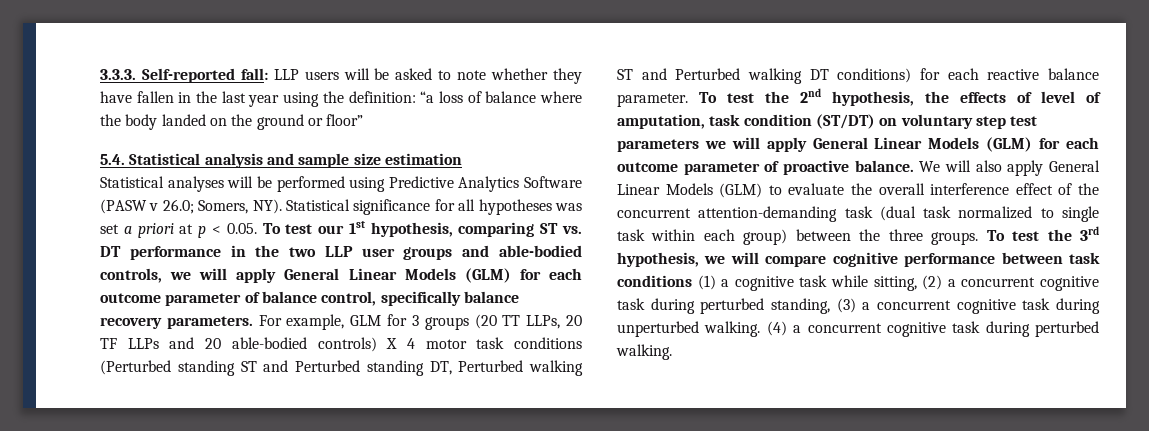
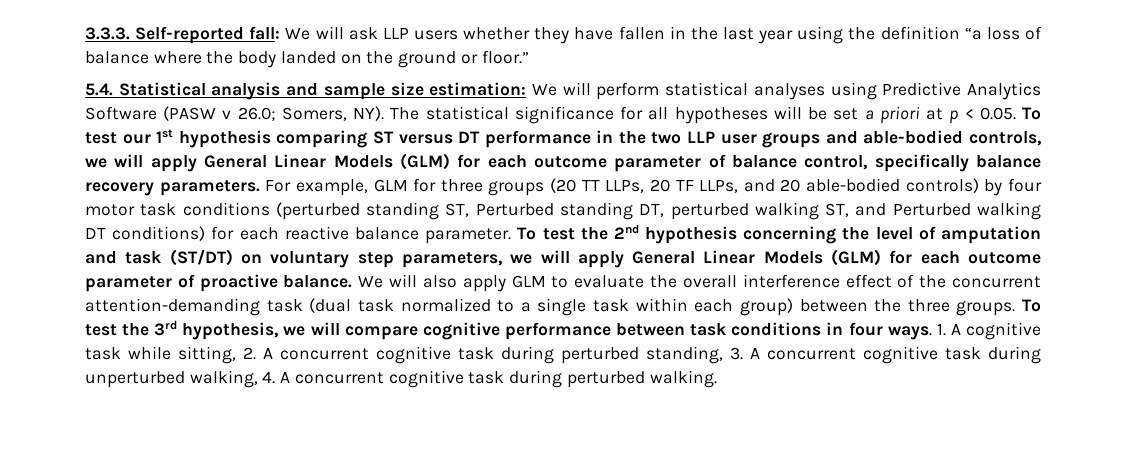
[273,68,487,80] LLP users will be asked to note -> [285,26,459,40] We will ask LLP users
[348,91,416,103] definition: -> [880,26,960,40] definition
[326,114,364,126] floor” -> [481,50,529,64] floor.”
[384,153,462,165] [100,176,345,192] estimation // Statistical analyses will be performed -> [429,82,825,100] estimation: We will perform statistical analyses
[286,199,350,211] Statistical -> [390,106,509,120] The statistical
[554,203,582,211] was -> [773,106,828,120] will be
[370,222,453,237] hypothesis, -> [178,130,271,148] hypothesis
[561,226,582,234] vs. -> [398,134,453,144] versus
[411,315,419,326] 3 -> [440,179,483,192] three
[127,338,159,349] LLPs -> [699,180,739,193] LLPs,
[386,338,415,349] X 4 -> [984,178,1043,196] by four
[100,360,583,376] [617,69,633,80] (Perturbed standing ST and Perturbed standing DT, Perturbed walking ST -> [275,202,850,220] (perturbed standing ST, Perturbed standing DT, perturbed walking ST,
[832,91,1101,106] [617,114,812,129] hypothesis, the effects of level of amputation, task condition -> [645,226,1041,244] [85,251,163,264] hypothesis concerning the level of amputation and task
[1010,116,1038,126] [617,139,699,152] test parameters -> [401,252,502,268] parameters,
[1049,160,1100,172] [617,183,763,198] General Linear Models (GLM) -> [511,275,546,288] GLM
(1054, 213) none -> [520,302,531,312] a
[697,275,730,290] (1) a -> [826,322,961,340] in four ways. 1. A
[922,275,956,290] (2) a -> [243,347,273,360] 2. A
[836,298,871,313] (3) a -> [730,347,760,360] 3. A
[704,321,802,337] walking. (4) a -> [189,370,291,388] walking, 4. A

